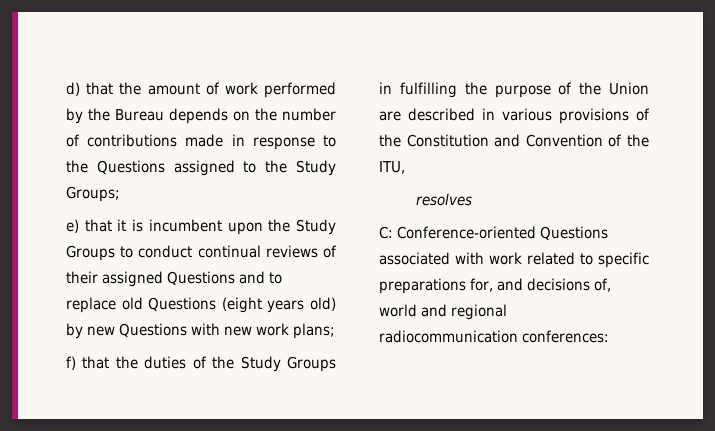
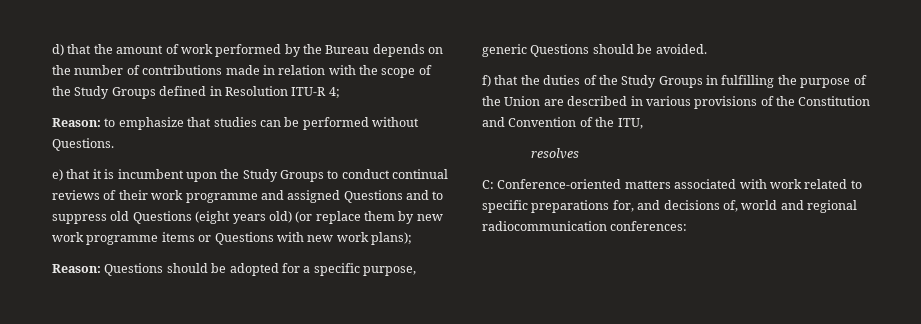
[252,135,336,150] [66,160,336,176] [66,186,120,202] response to the Questions assigned to the Study Groups; -> [278,65,432,78] [52,86,340,99] [52,117,419,130] [52,138,114,151] relation with the scope of the Study Groups defined in Resolution ITU-R 4; // Reason: to emphasize that studies can be performed without Questions.
(98, 277) none -> [151,190,284,203] work programme and
[66,297,116,313] replace -> [52,214,107,224] suppress
[66,323,336,339] by new Questions with new work plans; -> [295,211,443,224] [52,232,412,245] [52,263,416,276] [482,44,707,57] (or replace them by new work programme items or Questions with new work plans); // Reason: Questions should be adopted for a specific purpose, generic Questions should be avoided.
[540,226,609,240] Questions -> [624,180,671,189] matters

